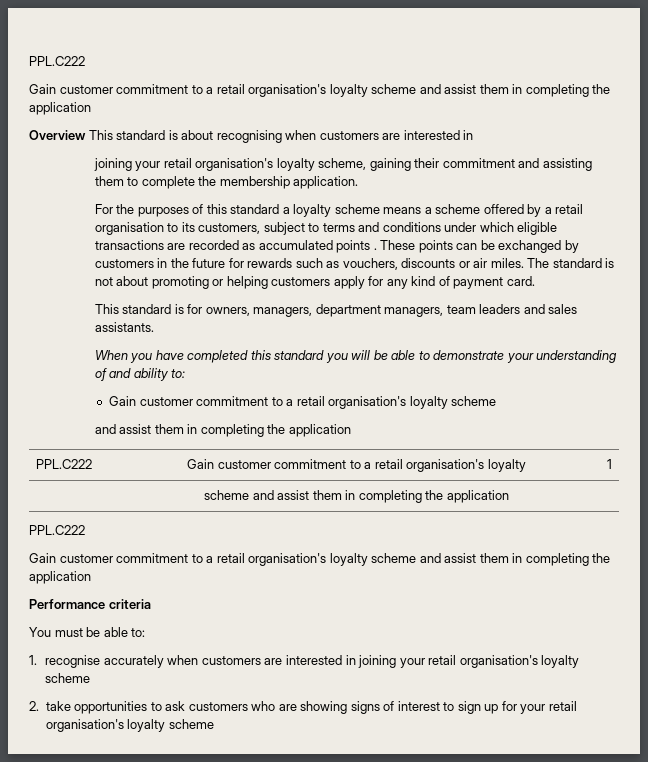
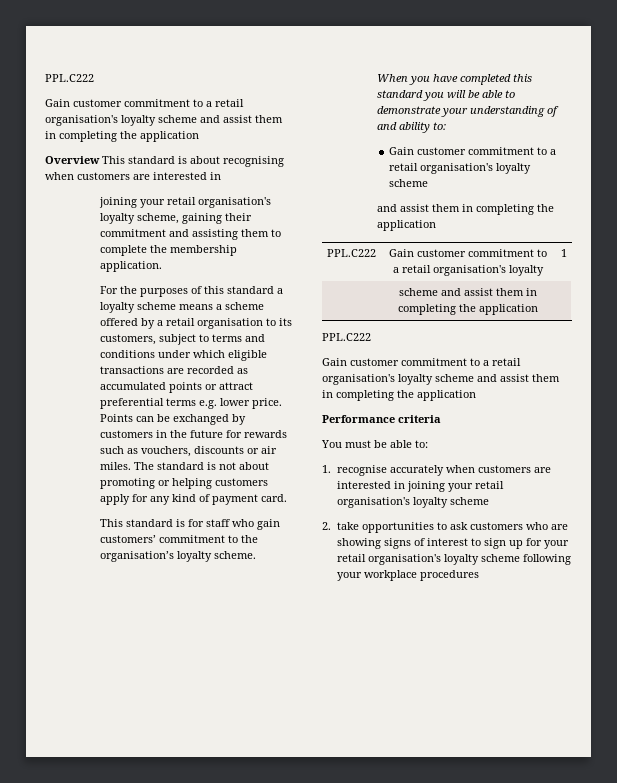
[373,240,453,253] . These points -> [205,382,254,390] [100,398,283,409] [100,414,134,422] or attract preferential terms e.g. lower price. Points
[205,304,578,317] [94,322,154,332] owners, managers, department managers, team leaders and sales assistants. -> [206,519,281,530] [100,535,259,543] [100,551,257,562] staff who gain customers’ commitment to the organisation’s loyalty scheme.
(214, 724) none -> [522,554,571,565] [336,570,479,581] following your workplace procedures

